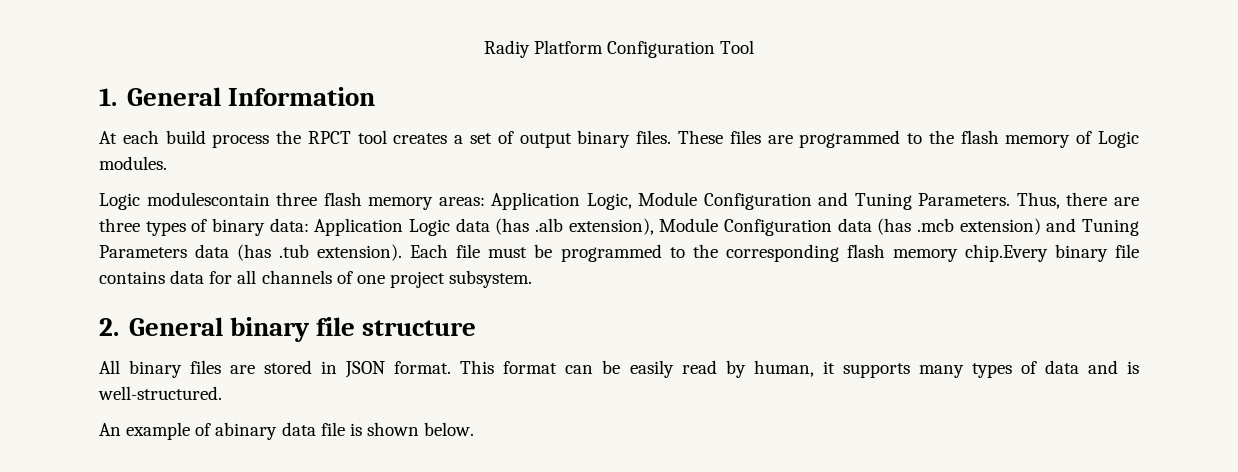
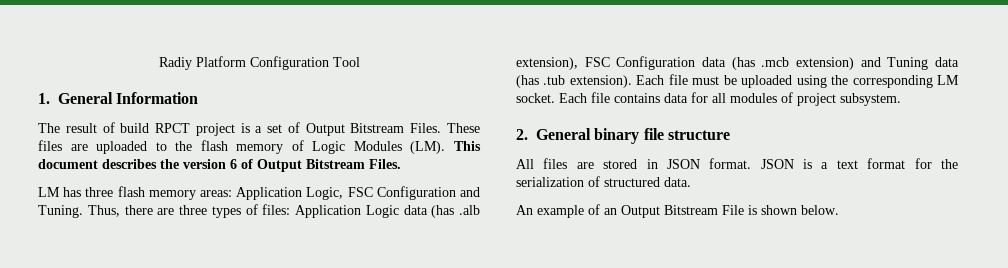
[99,130,672,148] At each build process the RPCT tool creates a set of output binary files. -> [38,122,442,136] The result of build RPCT project is a set of Output Bitstream Files.
[799,130,901,148] programmed -> [96,141,148,154] uploaded
[99,156,167,170] [99,192,270,210] modules. // Logic modulescontain -> [353,141,482,154] [38,159,401,172] [38,187,82,197] Modules (LM). This document describes the version 6 of Output Bitstream Files. // LM has
[638,192,698,206] Module -> [347,187,373,197] FSC
[854,193,1011,210] Tuning Parameters. -> [38,205,83,218] Tuning.
[212,218,309,236] binary data: -> [262,204,291,215] files:
[659,218,719,232] Module -> [584,57,610,67] FSC
[99,245,187,258] Parameters -> (929, 63) none
[560,244,1108,262] programmed to the corresponding flash memory chip.Every binary -> [741,75,959,88] [516,93,587,103] uploaded using the corresponding LM socket. Each
[261,270,385,284] channels of one -> [730,92,793,103] modules of
[129,360,183,378] binary -> (534, 164) none
[460,360,1140,378] [98,386,222,400] This format can be easily read by human, it supports many types of data and is well-structured. -> [760,158,958,169] [516,176,691,187] JSON is a text format for the serialization of structured data.
[215,422,345,440] abinary data file -> [604,205,744,218] an Output Bitstream File

